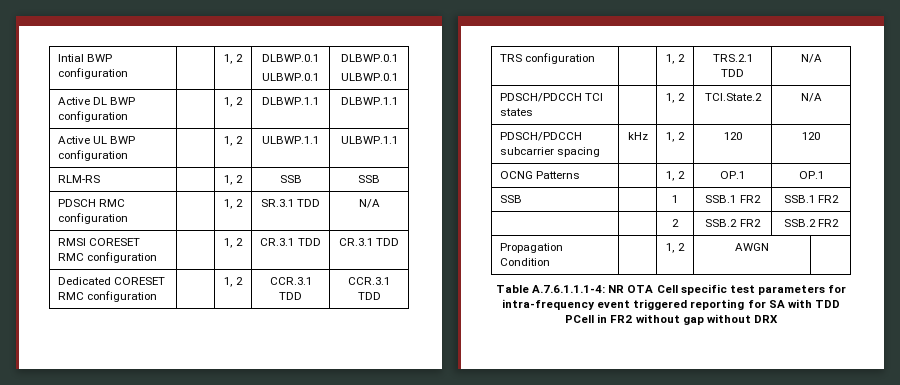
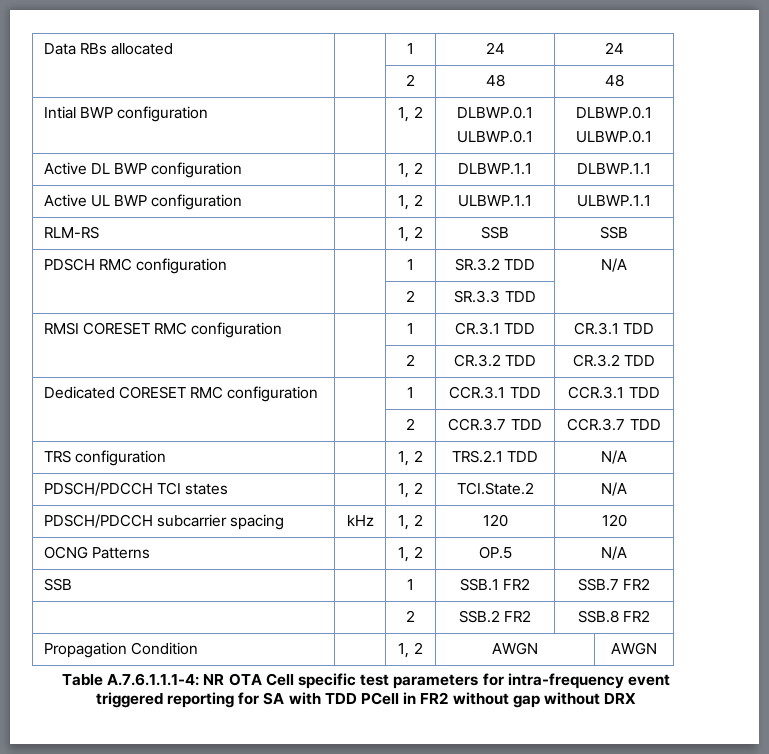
(57, 58) none -> [43,43,174,55] [407,43,414,54] [485,42,505,54] [604,42,624,54] [406,74,415,86] [485,74,505,87] [604,74,624,87] Data RBs allocated | | 1 | 24 | 24 // | | 2 | 48 | 48 //
[224,199,243,209] [260,199,321,207] [358,199,380,208] 1, 2 | SR.3.1 TDD | N/A -> [407,259,414,270] [454,258,536,271] [601,258,627,272] [406,290,415,302] [454,290,536,303] 1 | SR.3.2 TDD | N/A // | | 2 | SR.3.3 TDD |
[224,238,243,248] 1, 2 -> [407,323,414,334] 1
(400, 242) none -> [406,354,415,366] [453,354,537,367] [572,354,656,367] // | | 2 | CR.3.2 TDD | CR.3.2 TDD
[224,277,243,287] 1, 2 -> [407,387,414,398] 1
(381, 296) none -> [406,418,415,430] [448,418,542,431] [567,418,661,431] // | | 2 | CCR.3.7 TDD | CCR.3.7 TDD
[720,171,745,179] [798,171,824,179] OP.1 | OP.1 -> [478,546,512,559] [601,546,627,560] OP.5 | N/A
[783,195,815,203] SSB.1 -> [577,578,619,591] SSB.7
[783,219,816,227] SSB.2 -> [577,610,619,623] SSB.8
(769, 247) none -> [611,642,657,655] AWGN

